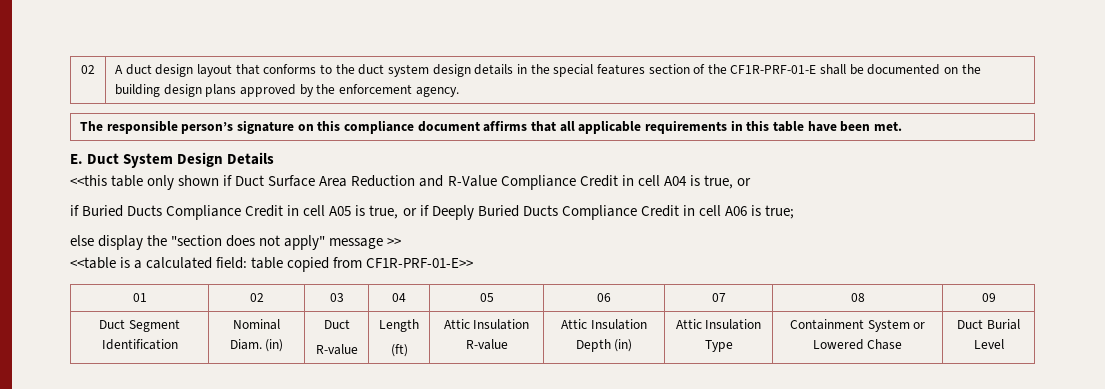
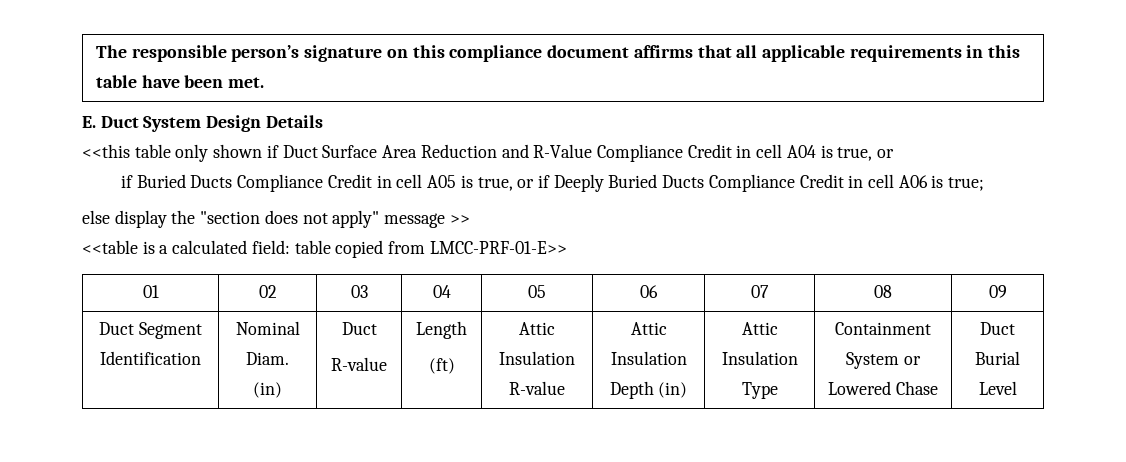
[81,65,95,74] [115,64,981,77] [115,84,459,97] 02 | A duct design layout that conforms to the duct system design details in the special features section of the CF1R-PRF-01-E shall be documented on the building design plans approved by the enforcement agency. // -> (95, 51) none
[366,258,474,268] CF1R-PRF-01-E>> -> [429,241,567,254] LMCC-PRF-01-E>>

